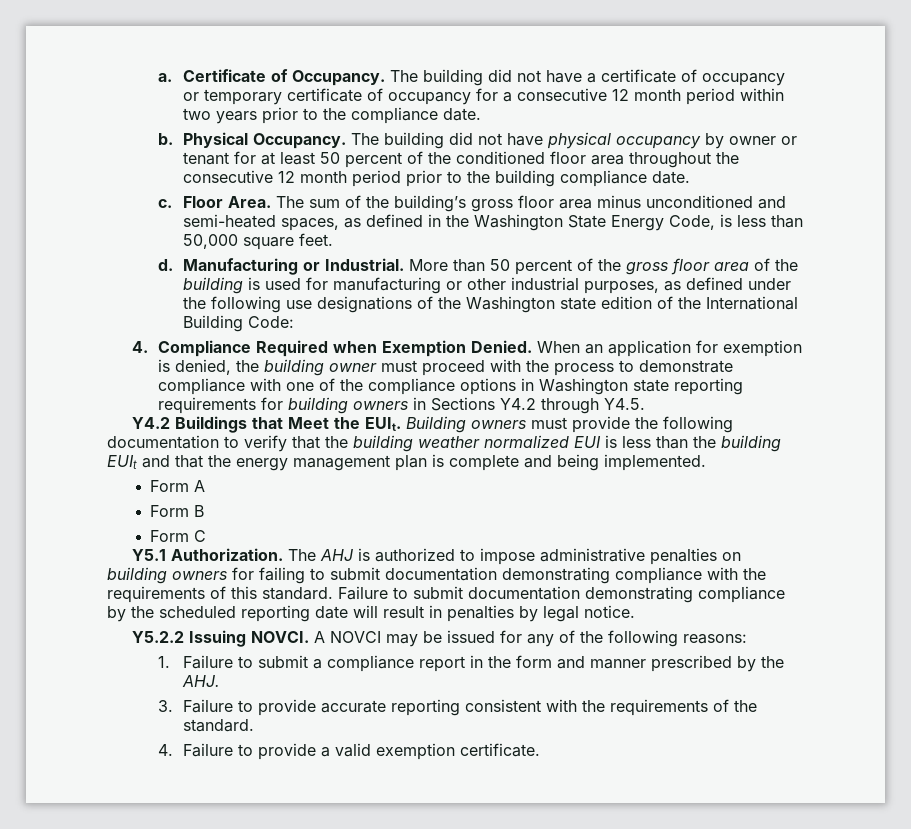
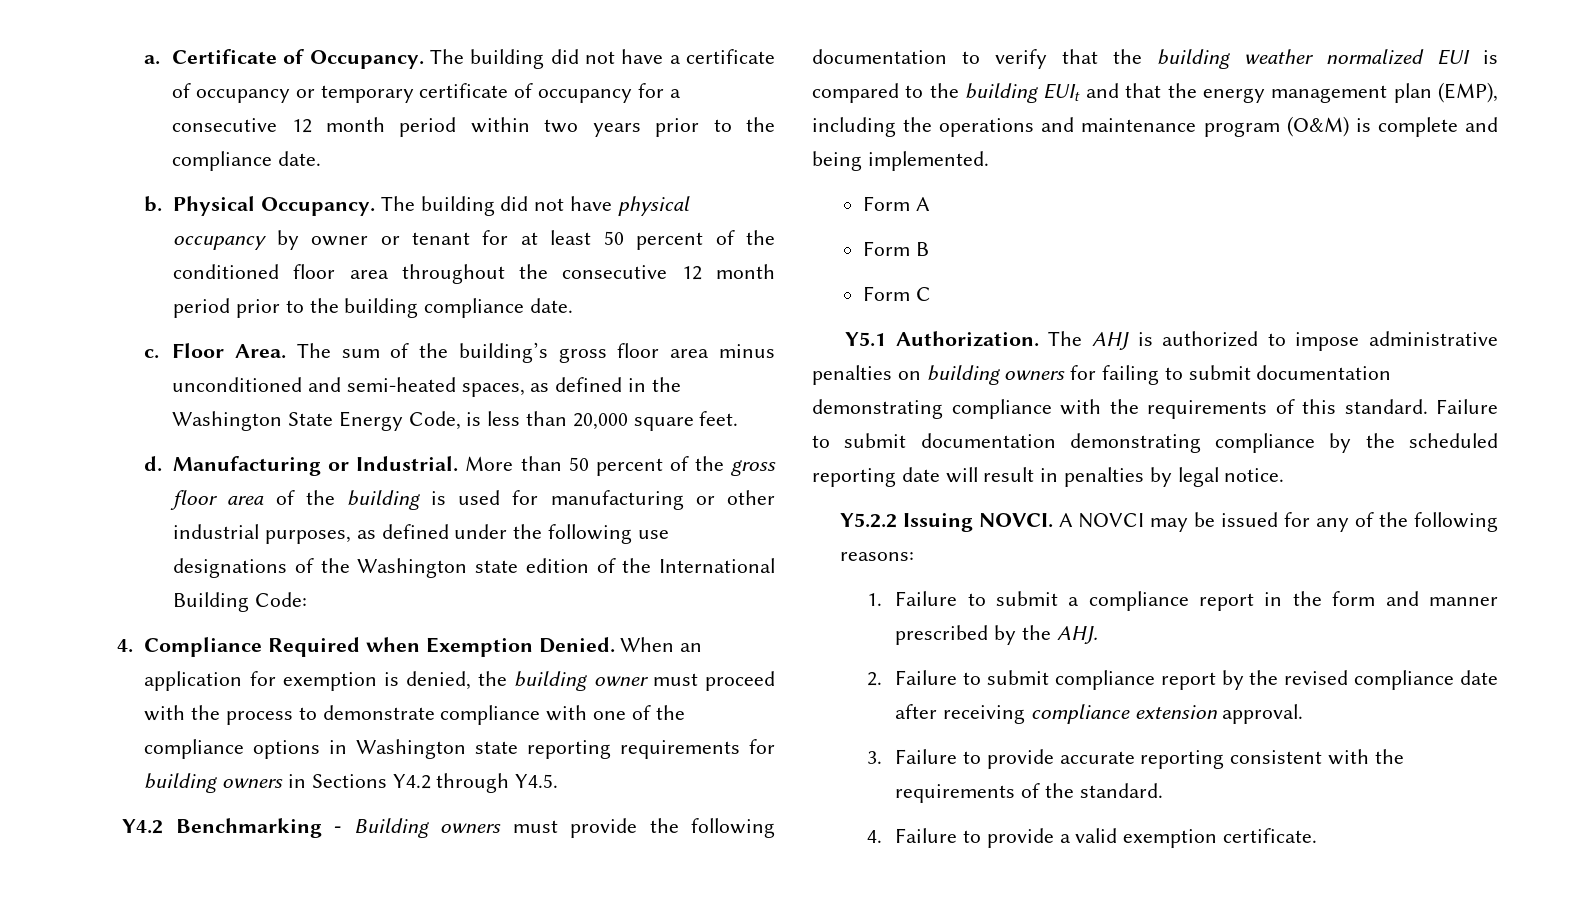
[183,234,239,249] 50,000 -> [572,413,628,430] 20,000
[174,416,401,433] Buildings that Meet the EUIt. -> [175,818,342,838] Benchmarking -
[622,436,688,449] less than -> [812,83,924,103] compared to
(427, 463) none -> [1438,82,1498,103] [812,116,1349,137] (EMP), including the operations and maintenance program (O&M)
[157,699,254,713] 3. Failure to -> [867,670,1498,690] [895,704,1304,724] [867,749,981,764] 2. Failure to submit compliance report by the revised compliance date after receiving compliance extension approval. // 3. Failure to

